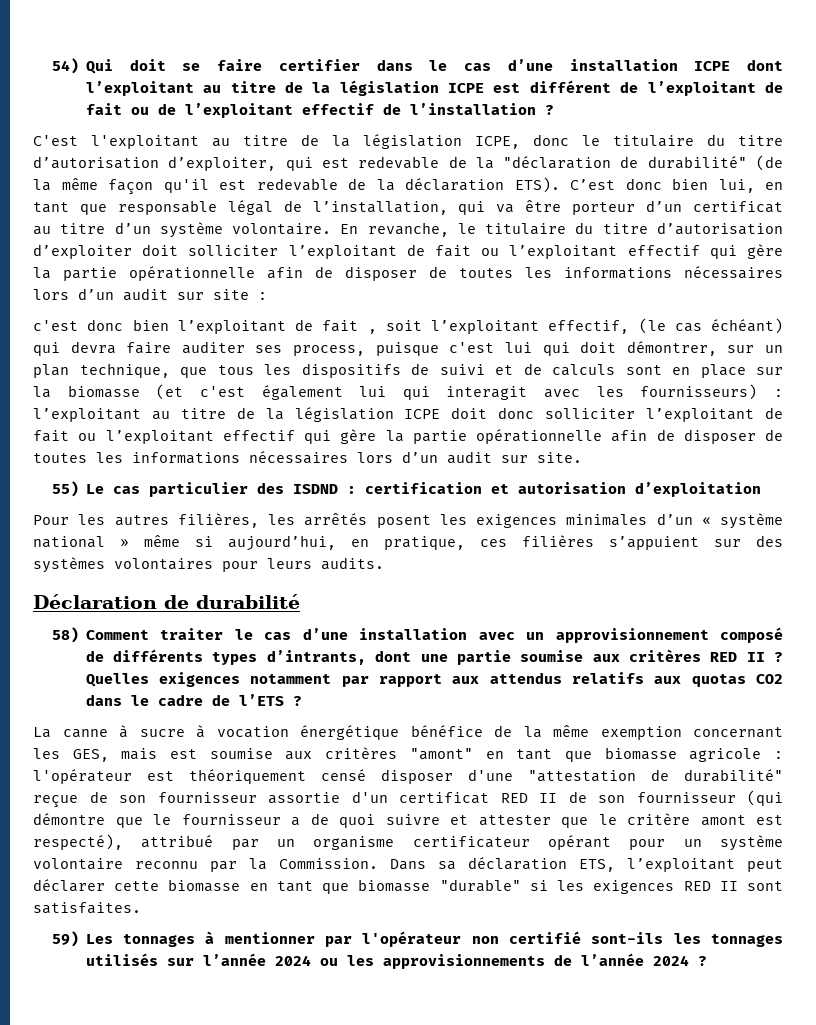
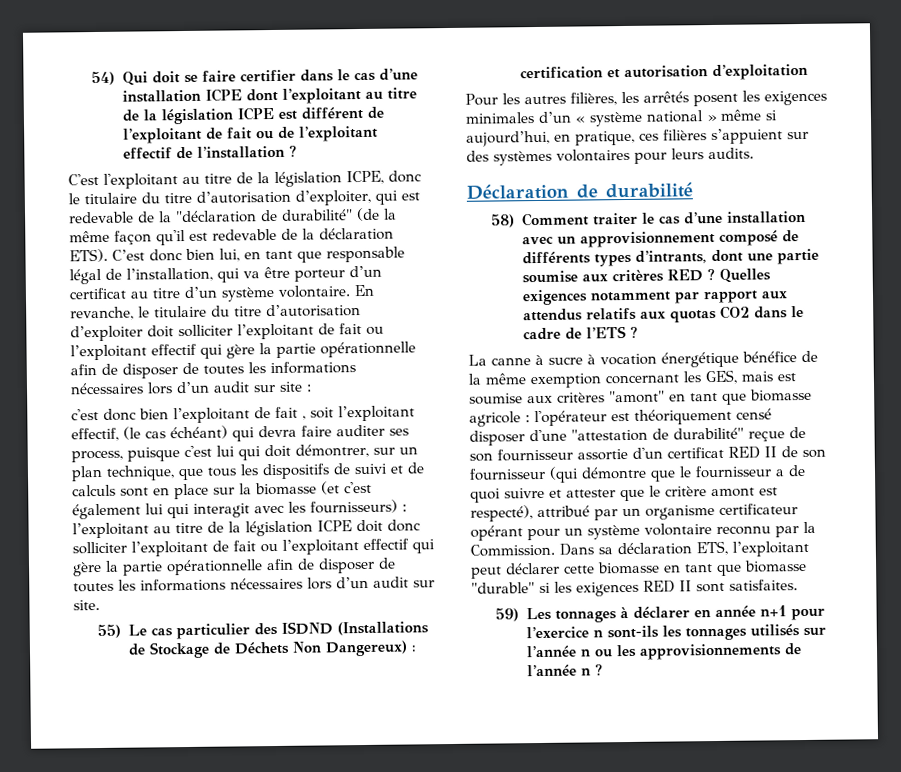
(338, 489) none -> [336,621,429,636] [127,640,408,659] (Installations de Stockage de Déchets Non Dangereux)
[746,652,765,662] II -> (703, 275) none
[224,931,582,947] mentionner par l'opérateur non certifié -> [632,605,825,621] [525,626,603,639] déclarer en année n+1 pour l’exercice n
[274,955,311,966] 2024 -> [579,648,591,657] n
[652,955,689,966] 2024 -> [580,667,591,676] n

